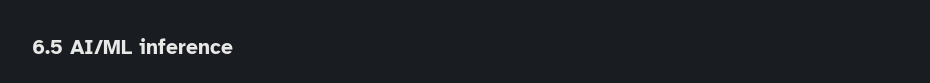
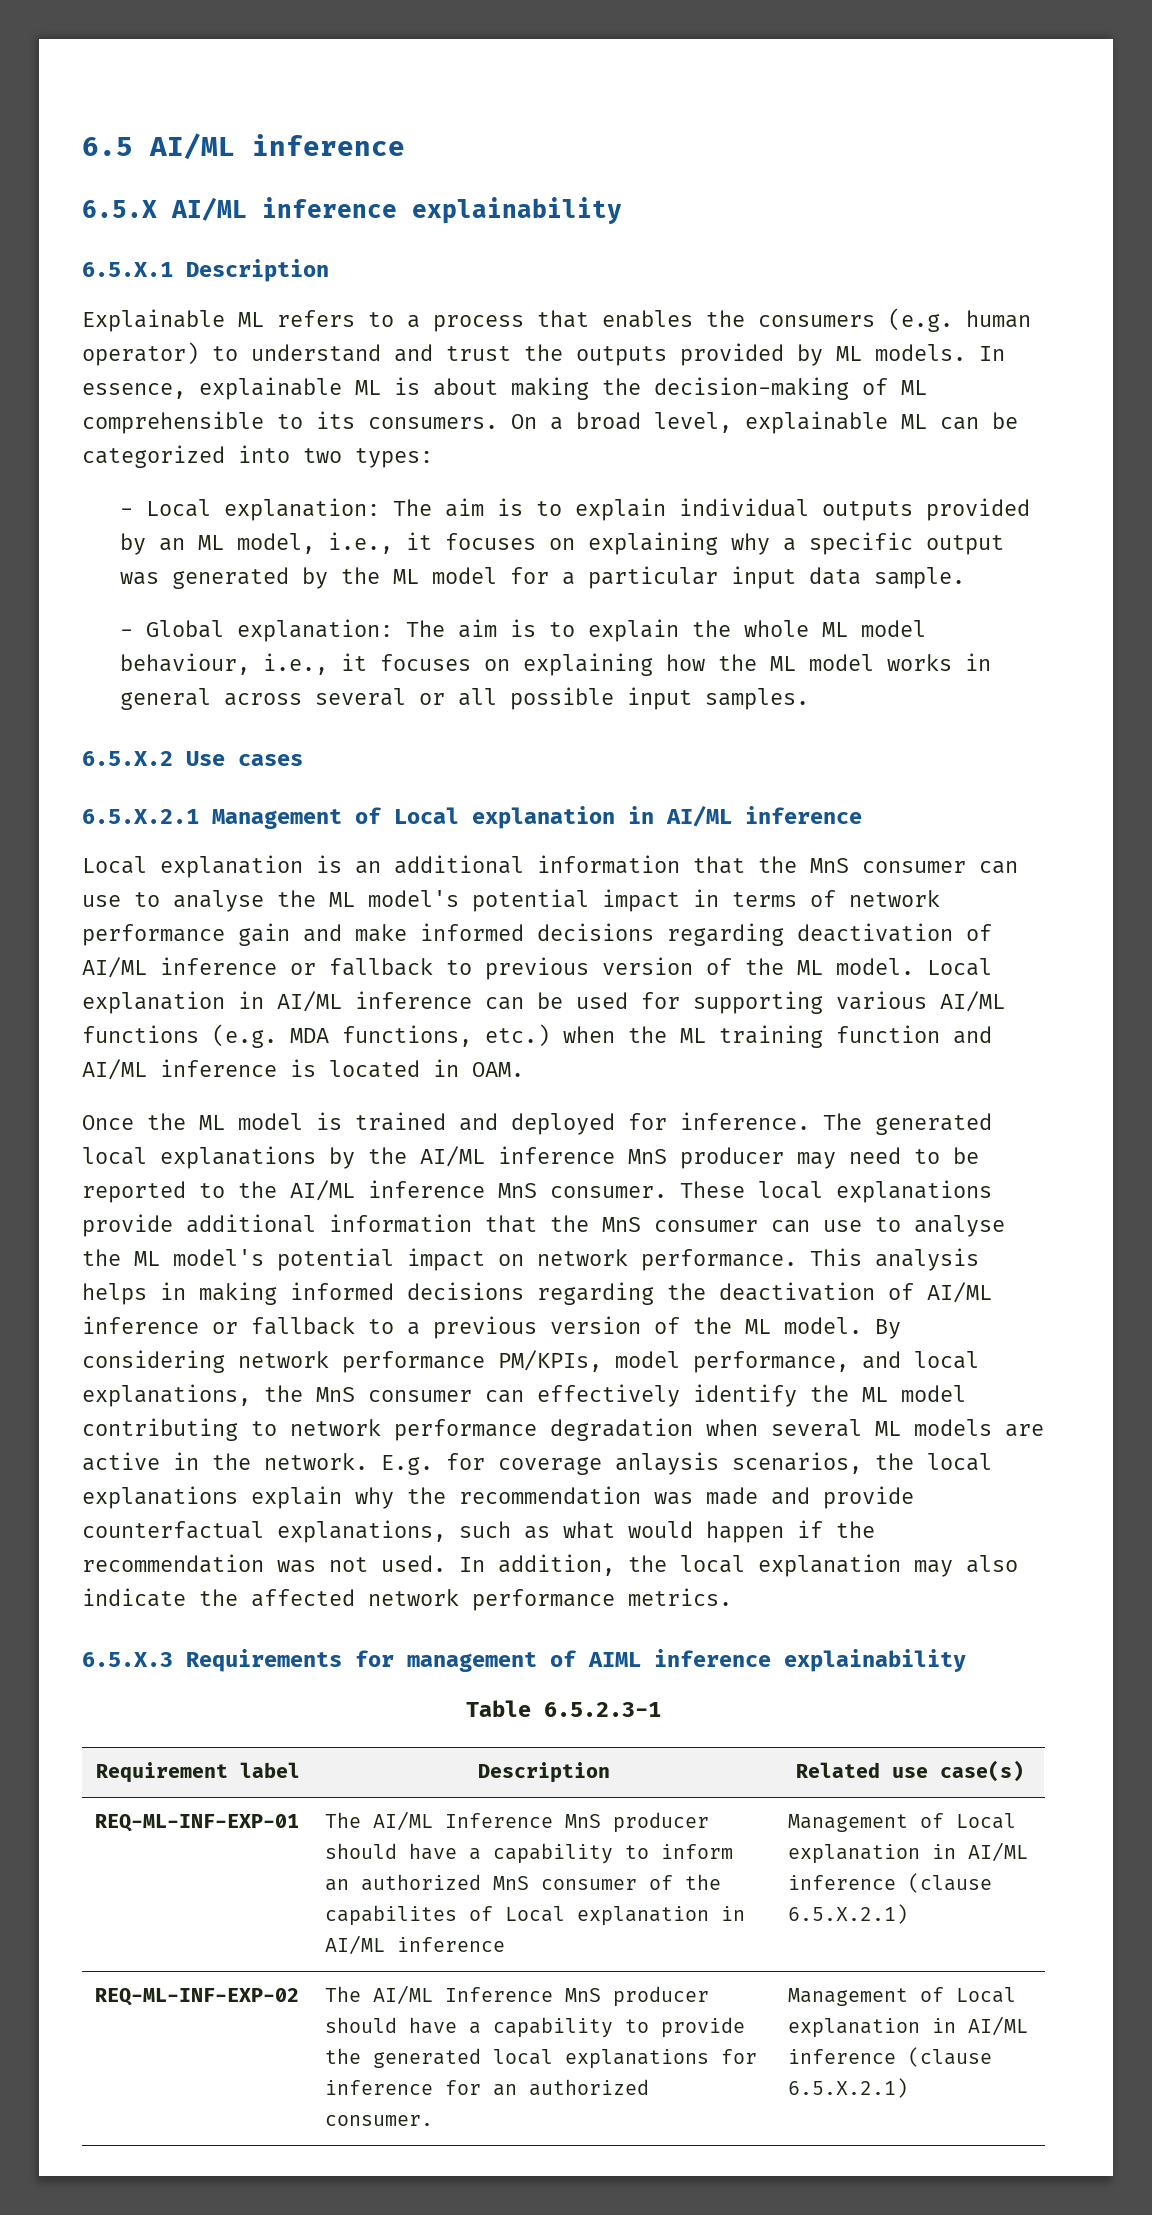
(233, 46) none -> [82,197,622,224] [82,259,329,282] [82,308,1031,332] [82,342,1005,366] [82,377,927,400] [82,411,1018,434] [82,445,433,468] [120,498,1031,521] [120,532,1005,555] [120,566,966,589] [120,619,927,642] [120,653,992,676] [120,687,810,710] [82,751,303,766] [82,805,862,829] [82,855,1018,878] [82,889,940,912] [82,923,992,946] [82,957,992,980] [82,991,1005,1014] [82,1024,992,1048] [82,1059,524,1080] [82,1112,992,1135] [82,1146,979,1169] [82,1180,992,1203] [82,1214,1005,1237] [82,1248,979,1271] [82,1282,992,1305] [82,1316,901,1339] [82,1350,979,1373] [82,1384,966,1407] [82,1418,1044,1441] [82,1452,992,1475] [82,1486,914,1509] [82,1520,875,1543] [82,1554,1018,1577] [82,1588,732,1611] [82,1649,966,1672] [466,1700,661,1717] [95,1762,300,1783] [478,1762,610,1783] [796,1760,1024,1782] [94,1814,299,1832] [324,1811,709,1833] [324,1843,733,1864] [324,1874,721,1891] [324,1905,745,1926] [324,1935,505,1955] [787,1813,1016,1832] [787,1842,1028,1864] [787,1873,992,1893] [787,1904,908,1924] [94,1988,299,2006] [324,1985,709,2007] [324,2017,745,2038] [324,2048,757,2069] [324,2079,649,2096] [324,2115,433,2126] [787,1987,1016,2006] [787,2016,1028,2038] [787,2047,992,2067] [787,2078,908,2098] // 6.5.X AI/ML inference explainability // 6.5.X.1 Description // Explainable ML refers to a process that enables the consumers (e.g. human operator) to understand and trust the outputs provided by ML models. In essence, explainable ML is about making the decision-making of ML comprehensible to its consumers. On a broad level, explainable ML can be categorized into two types: // - Local explanation: The aim is to explain individual outputs provided by an ML model, i.e., it focuses on explaining why a specific output was generated by the ML model for a particular input data sample. // - Global explanation: The aim is to explain the whole ML model behaviour, i.e., it focuses on explaining how the ML model works in general across several or all possible input samples. // 6.5.X.2 Use cases // 6.5.X.2.1 Management of Local explanation in AI/ML inference // Local explanation is an additional information that the MnS consumer can use to analyse the ML model's potential impact in terms of network performance gain and make informed decisions regarding deactivation of AI/ML inference or fallback to previous version of the ML model. Local explanation in AI/ML inference can be used for supporting various AI/ML functions (e.g. MDA functions, etc.) when the ML training function and AI/ML inference is located in OAM. // Once the ML model is trained and deployed for inference. The generated local explanations by the AI/ML inference MnS producer may need to be reported to the AI/ML inference MnS consumer. These local explanations provide additional information that the MnS consumer can use to analyse the ML model's potential impact on network performance. This analysis helps in making informed decisions regarding the deactivation of AI/ML inference or fallback to a previous version of the ML model. By considering network performance PM/KPIs, model performance, and local explanations, the MnS consumer can effectively identify the ML model contributing to network performance degradation when several ML models are active in the network. E.g. for coverage anlaysis scenarios, the local explanations explain why the recommendation was made and provide counterfactual explanations, such as what would happen if the recommendation was not used. In addition, the local explanation may also indicate the affected network performance metrics. // 6.5.X.3 Requirements for management of AIML inference explainability // Table 6.5.2.3-1 // Requirement label | Description | Related use case(s) // REQ-ML-INF-EXP-01 | The AI/ML Inference MnS producer should have a capability to inform an authorized MnS consumer of the capabilites of Local explanation in AI/ML inference | Management of Local explanation in AI/ML inference (clause 6.5.X.2.1) // REQ-ML-INF-EXP-02 | The AI/ML Inference MnS producer should have a capability to provide the generated local explanations for inference for an authorized consumer. | Management of Local explanation in AI/ML inference (clause 6.5.X.2.1)

